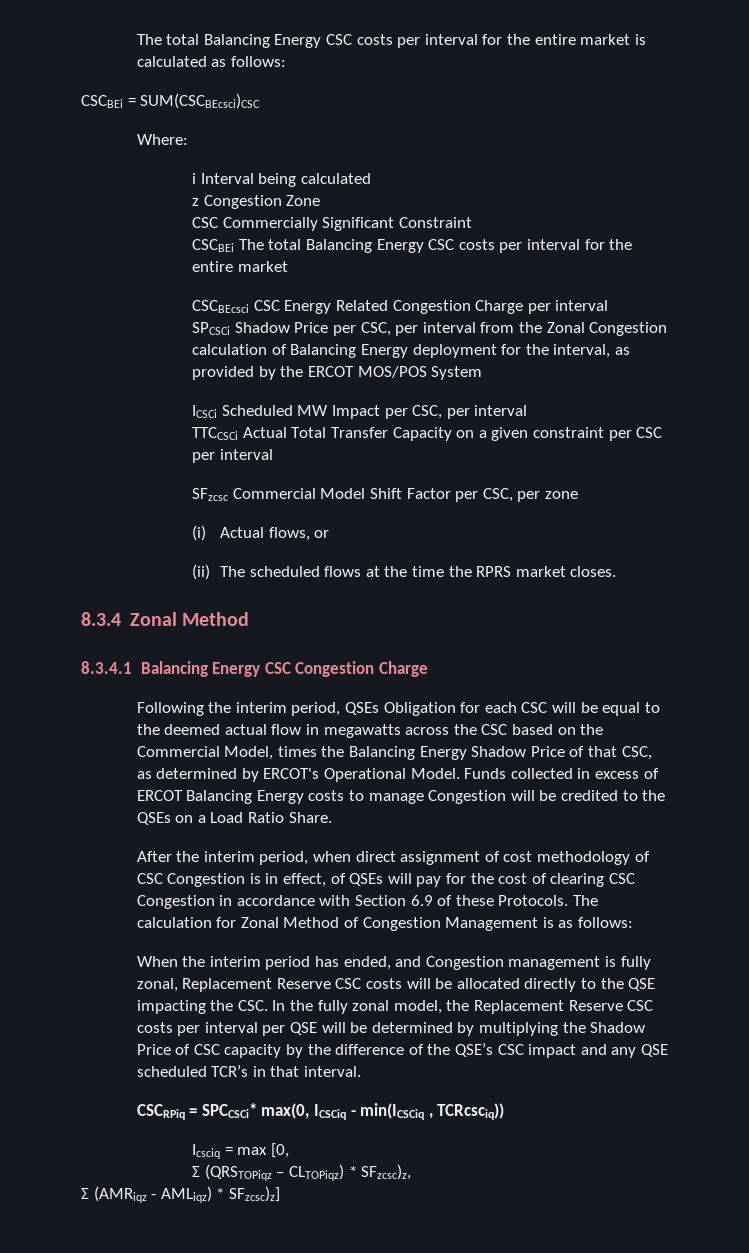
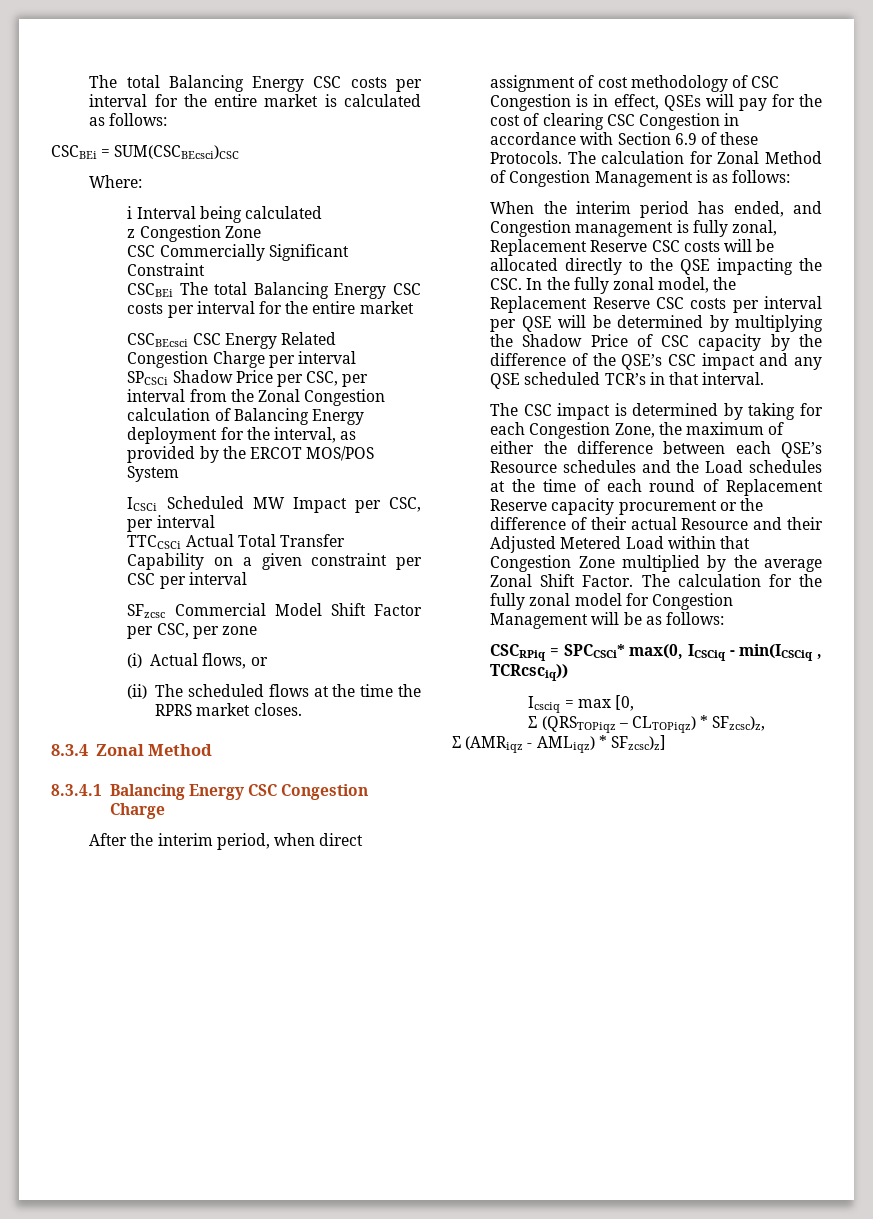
[392,427,452,441] Capacity -> [127,553,205,570] Capability
[136,702,660,716] [136,724,604,738] [136,746,652,760] [136,768,659,782] [136,790,666,804] [136,812,332,825] // Following the interim period, QSEs Obligation for each CSC will be equal to the deemed actual flow in megawatts across the CSC based on the Commercial Model, times the Balancing Energy Shadow Price of that CSC, as determined by ERCOT's Operational Model. Funds collected in excess of ERCOT Balancing Energy costs to manage Congestion will be credited to the QSEs on a Load Ratio Share. -> (165, 811) none
[330,873,346,884] of -> (659, 102) none
(361, 1071) none -> [490,403,823,420] [490,422,785,439] [490,441,822,458] [490,460,822,473] [490,479,823,496] [490,498,763,515] [490,517,823,530] [490,536,750,553] [490,555,822,572] [490,574,822,587] [490,593,733,610] [490,612,724,629] // The CSC impact is determined by taking for each Congestion Zone, the maximum of either the difference between each QSE’s Resource schedules and the Load schedules at the time of each round of Replacement Reserve capacity procurement or the difference of their actual Resource and their Adjusted Metered Load within that Congestion Zone multiplied by the average Zonal Shift Factor. The calculation for the fully zonal model for Congestion Management will be as follows:

